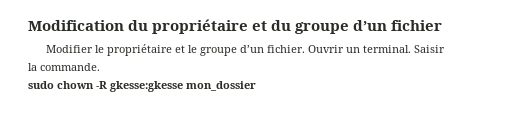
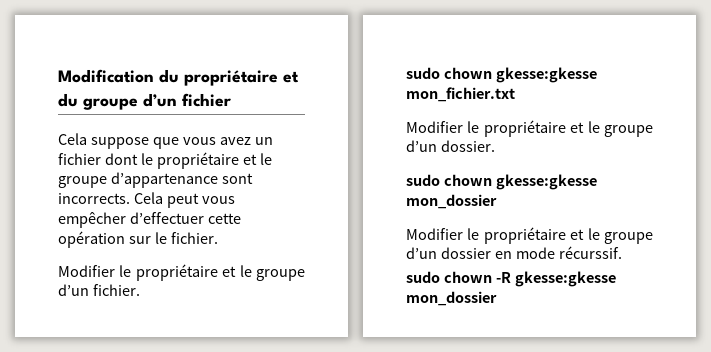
(443, 25) none -> [58,133,273,149] [58,152,272,169] [58,172,253,188] [58,192,235,208] [58,212,241,228] [58,231,218,248] // Cela suppose que vous avez un fichier dont le propriétaire et le groupe d’appartenance sont incorrects. Cela peut vous empêcher d’effectuer cette opération sur le fichier.
[307,45,445,53] [28,63,100,71] Ouvrir un terminal. Saisir la commande. -> [406,67,597,83] [406,87,515,102] [406,120,653,137] [406,140,495,152] [406,174,597,190] [406,194,497,209] [406,227,653,244] [406,246,622,259] // sudo chown gkesse:gkesse mon_fichier.txt // Modifier le propriétaire et le groupe d’un dossier. // sudo chown gkesse:gkesse mon_dossier // Modifier le propriétaire et le groupe d’un dossier en mode récurssif.

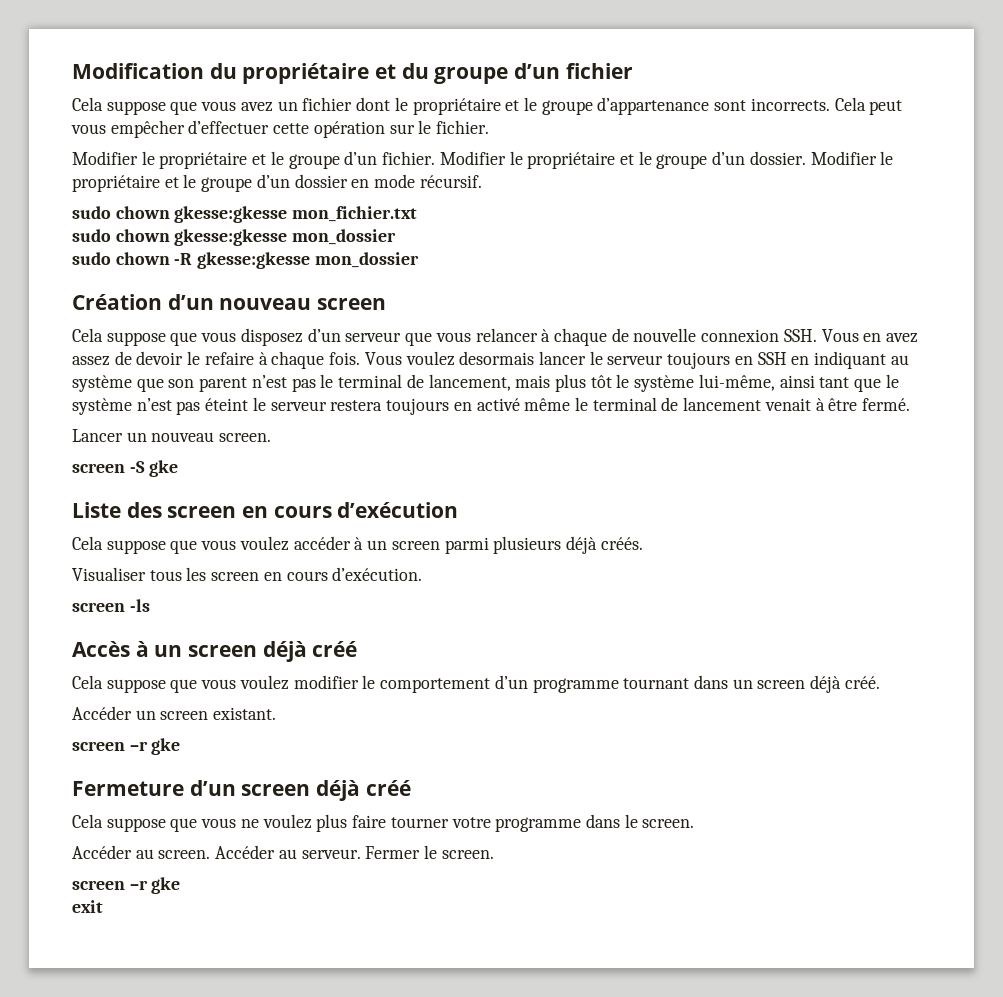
[406,67,597,83] [406,87,515,102] // sudo chown gkesse:gkesse mon_fichier.txt // -> (436, 158) none
[406,174,597,190] [406,194,497,209] // sudo chown gkesse:gkesse mon_dossier // -> (806, 158) none
[558,246,622,259] récurssif. -> [419,175,482,188] [72,206,418,223] [72,229,397,246] récursif. // sudo chown gkesse:gkesse mon_fichier.txt // sudo chown gkesse:gkesse mon_dossier
(497, 298) none -> [72,294,387,310] [72,328,919,346] [72,351,909,369] [72,374,899,392] [72,397,911,415] [72,429,272,442] [72,460,179,477] [72,502,459,518] [72,536,643,554] [72,567,423,581] [72,599,150,612] [72,641,358,662] [72,675,880,693] [72,706,277,720] [72,738,181,755] [72,780,411,801] [72,814,695,832] [72,845,494,859] [72,877,181,894] [72,900,103,913] // Création d’un nouveau screen // Cela suppose que vous disposez d’un serveur que vous relancer à chaque de nouvelle connexion SSH. Vous en avez assez de devoir le refaire à chaque fois. Vous voulez desormais lancer le serveur toujours en SSH en indiquant au système que son parent n’est pas le terminal de lancement, mais plus tôt le système lui-même, ainsi tant que le système n’est pas éteint le serveur restera toujours en activé même le terminal de lancement venait à être fermé. // Lancer un nouveau screen. // screen -S gke // Liste des screen en cours d’exécution // Cela suppose que vous voulez accéder à un screen parmi plusieurs déjà créés. // Visualiser tous les screen en cours d’exécution. // screen -ls // Accès à un screen déjà créé // Cela suppose que vous voulez modifier le comportement d’un programme tournant dans un screen déjà créé. // Accéder un screen existant. // screen –r gke // Fermeture d’un screen déjà créé // Cela suppose que vous ne voulez plus faire tourner votre programme dans le screen. // Accéder au screen. Accéder au serveur. Fermer le screen. // screen –r gke // exit

